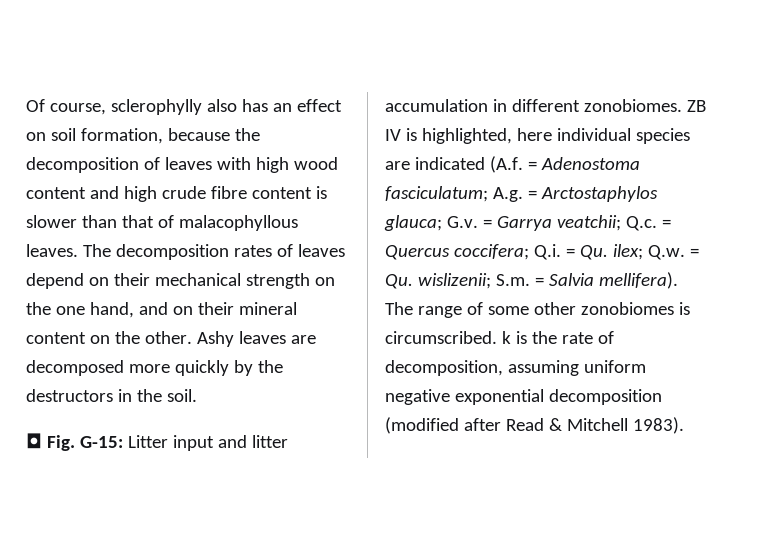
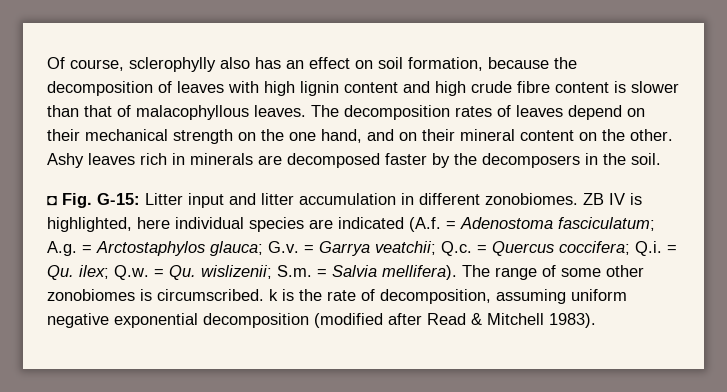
[293,157,338,170] wood -> [300,81,339,96] lignin
[290,335,316,344] [26,360,229,376] are decomposed more quickly -> [140,153,427,168] rich in minerals are decomposed faster
[26,389,113,402] destructors -> [482,153,580,168] decomposers

